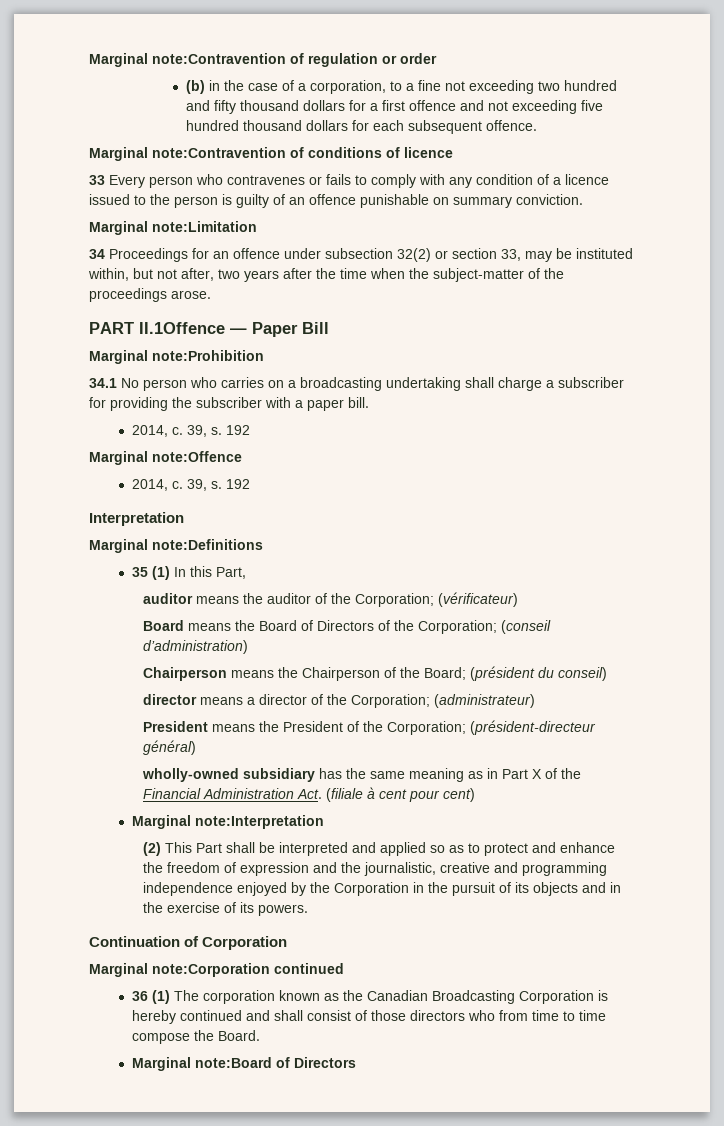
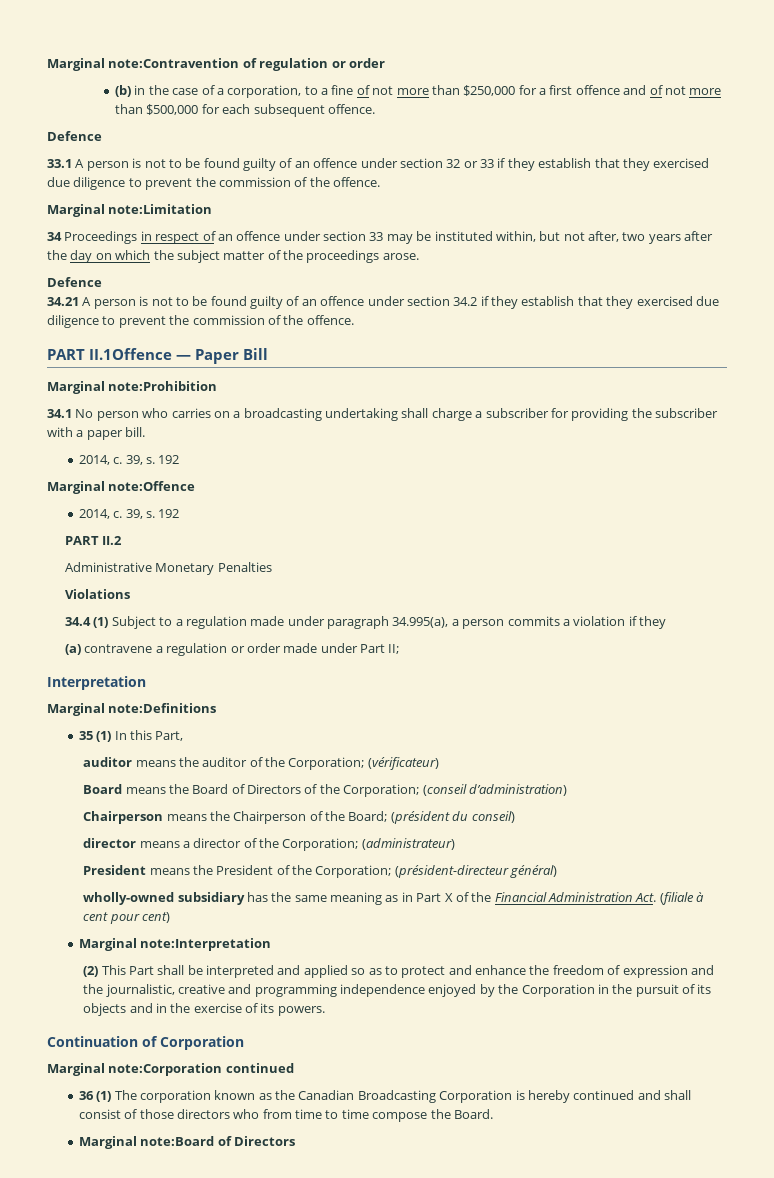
[445,80,618,94] [186,100,346,114] not exceeding two hundred and fifty thousand dollars -> [356,85,516,96] of not more than $250,000
[488,100,604,114] [186,120,538,134] [89,147,453,161] [89,174,609,188] [89,194,583,208] [89,221,257,235] [89,248,521,262] not exceeding five hundred thousand dollars for each subsequent offence. // Marginal note:Contravention of conditions of licence // 33 Every person who contravenes or fails to comply with any condition of a licence issued to the person is guilty of an offence punishable on summary conviction. // Marginal note:Limitation // 34 Proceedings for an offence under subsection 32(2) or section 33, -> [649,85,722,95] [115,104,375,117] [47,131,102,141] [47,158,710,171] [47,177,380,190] [47,204,213,217] [47,231,384,244] of not more than $500,000 for each subsequent offence. // Defence // 33.1 A person is not to be found guilty of an offence under section 32 or 33 if they establish that they exercised due diligence to prevent the commission of the offence. // Marginal note:Limitation // 34 Proceedings in respect of an offence under section 33
[340,268,564,282] [89,288,211,302] time when the subject-matter of the proceedings arose. -> [70,250,419,263] [47,277,102,287] [47,296,719,309] [47,315,354,328] day on which the subject matter of the proceedings arose. // Defence // 34.21 A person is not to be found guilty of an offence under section 34.2 if they establish that they exercised due diligence to prevent the commission of the offence.
(250, 484) none -> [65,536,123,545] [65,562,272,575] [65,589,131,599] [65,616,667,629] [65,643,400,656] // PART II.2 // Administrative Monetary Penalties // Violations // 34.4 (1) Subject to a regulation made under paragraph 34.995(a), a person commits a violation if they // (a) contravene a regulation or order made under Part II;

